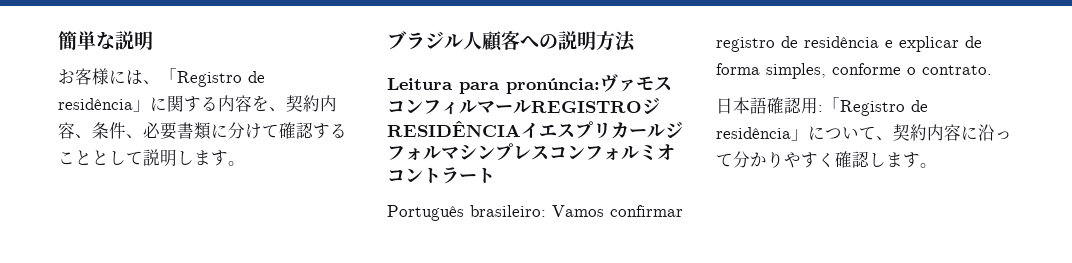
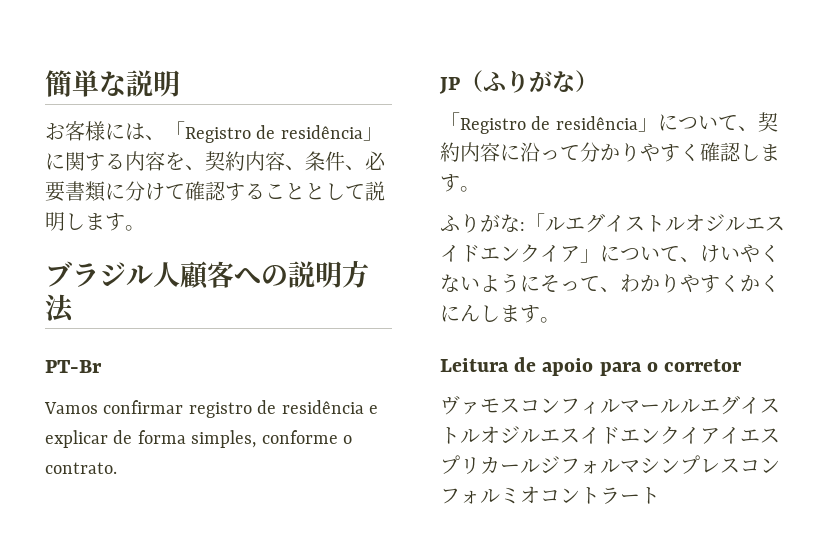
[387,78,600,94] Leitura para pronúncia: -> [45,360,102,373] [44,400,378,418] [45,430,352,448] [45,462,117,474] [439,70,598,94] [440,112,778,134] [440,142,780,162] [440,174,480,192] [440,213,785,233] [440,244,780,263] [440,273,780,293] [440,304,560,323] [440,357,743,376] PT-Br // Vamos confirmar registro de residência e explicar de forma simples, conforme o contrato. // JP（ふりがな） // 「Registro de residência」について、契約内容に沿って分かりやすく確認します。 // ふりがな:「ルエグイストルオジルエスイドエンクイア」について、けいやくないようにそって、わかりやすくかくにんします。 // Leitura de apoio para o corretor //
[531,97,660,114] [387,120,521,137] REGISTROジRESIDÊNCIA -> [680,395,780,415] [440,426,720,444] ルエグイストルオジルエスイドエンクイア
[387,205,683,221] [716,36,982,52] [716,63,992,79] [716,97,928,116] [716,124,1012,141] [716,151,937,168] // Português brasileiro: Vamos confirmar registro de residência e explicar de forma simples, conforme o contrato. // 日本語確認用:「Registro de residência」について、契約内容に沿って分かりやすく確認します。 -> (660, 495) none

